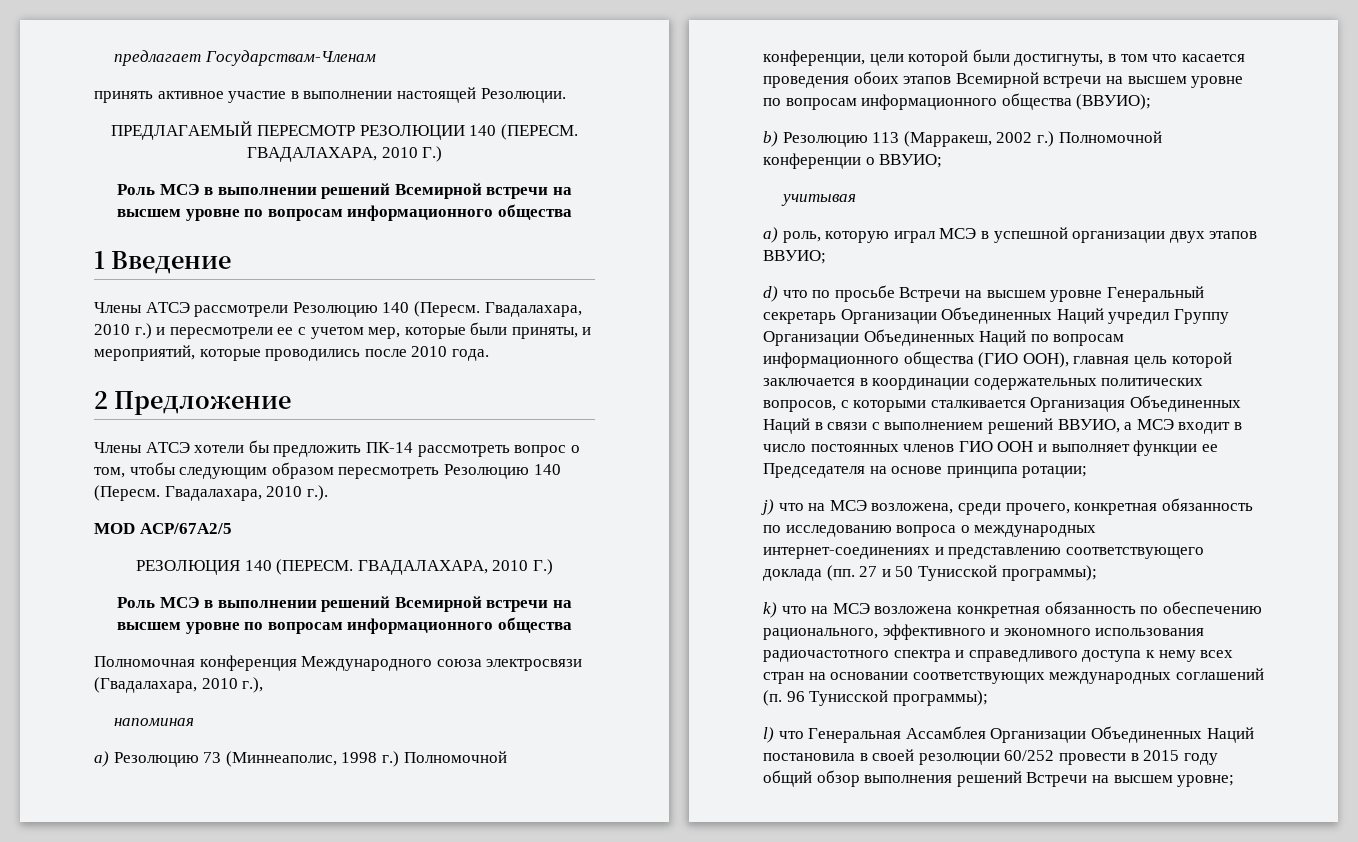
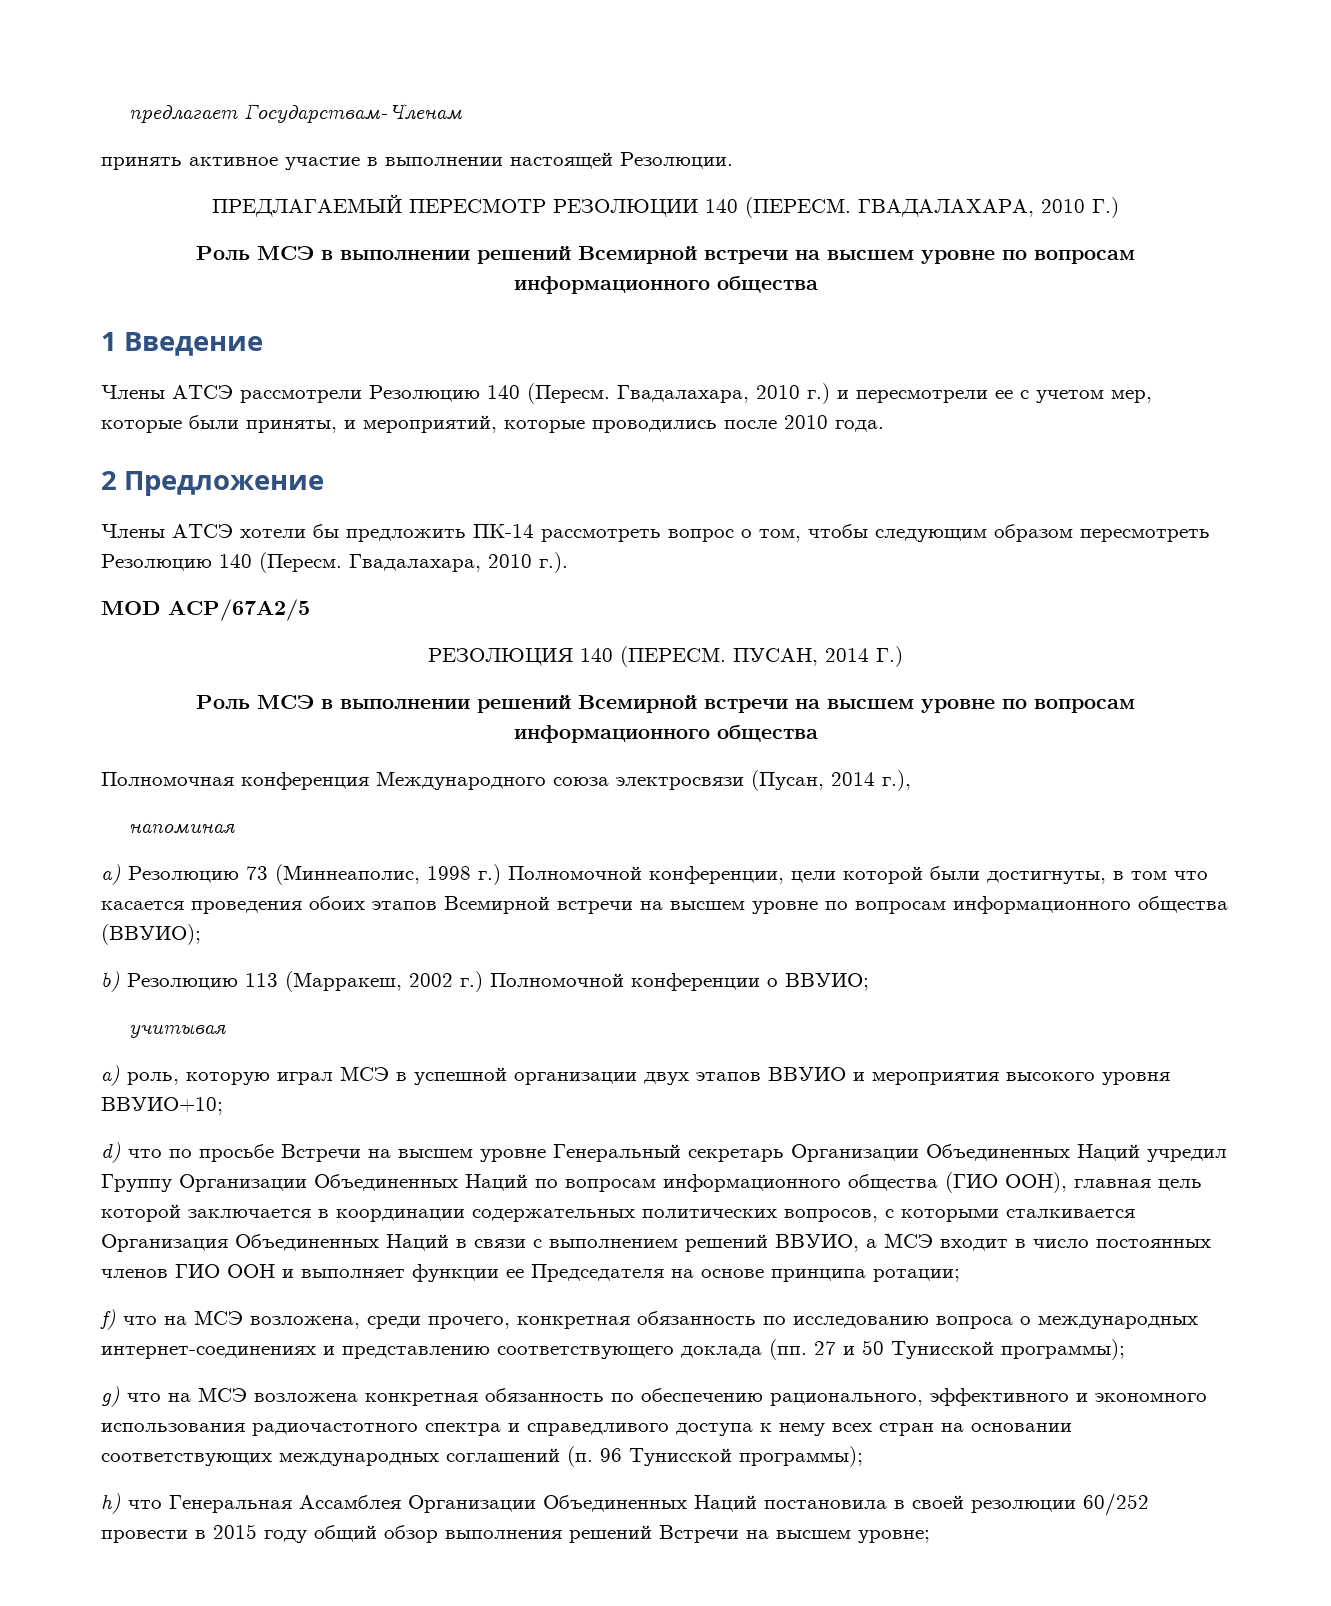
[357,560,529,575] ГВАДАЛАХАРА, 2010 -> [733,648,869,666] ПУСАН, 2014
[94,677,238,693] (Гвадалахара, 2010 -> [751,770,875,791] (Пусан, 2014
[763,250,826,264] ВВУИО; -> [768,1067,1170,1085] [101,1097,223,1115] ВВУИО и мероприятия высокого уровня ВВУИО+10;
[761,499,774,515] j) -> [100,1309,116,1330] f)
[763,602,777,618] k) -> [101,1386,120,1407] g)
[763,727,774,743] l) -> [101,1493,121,1514] h)

